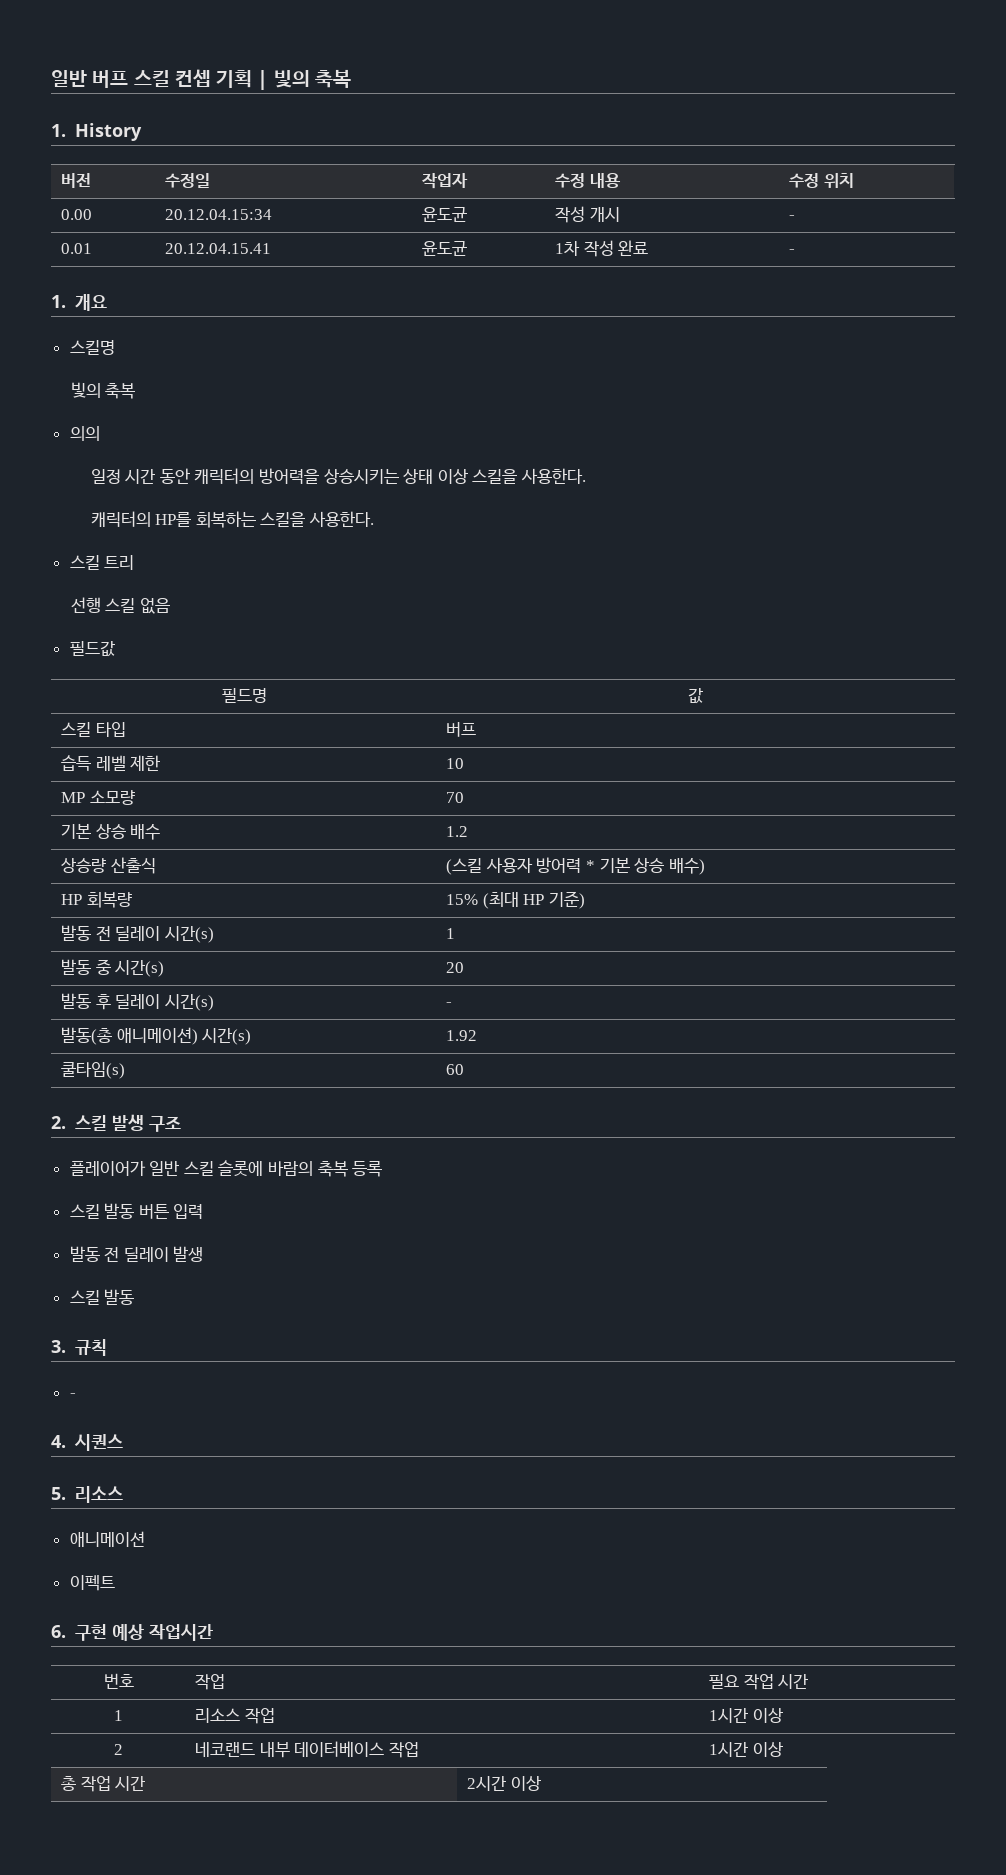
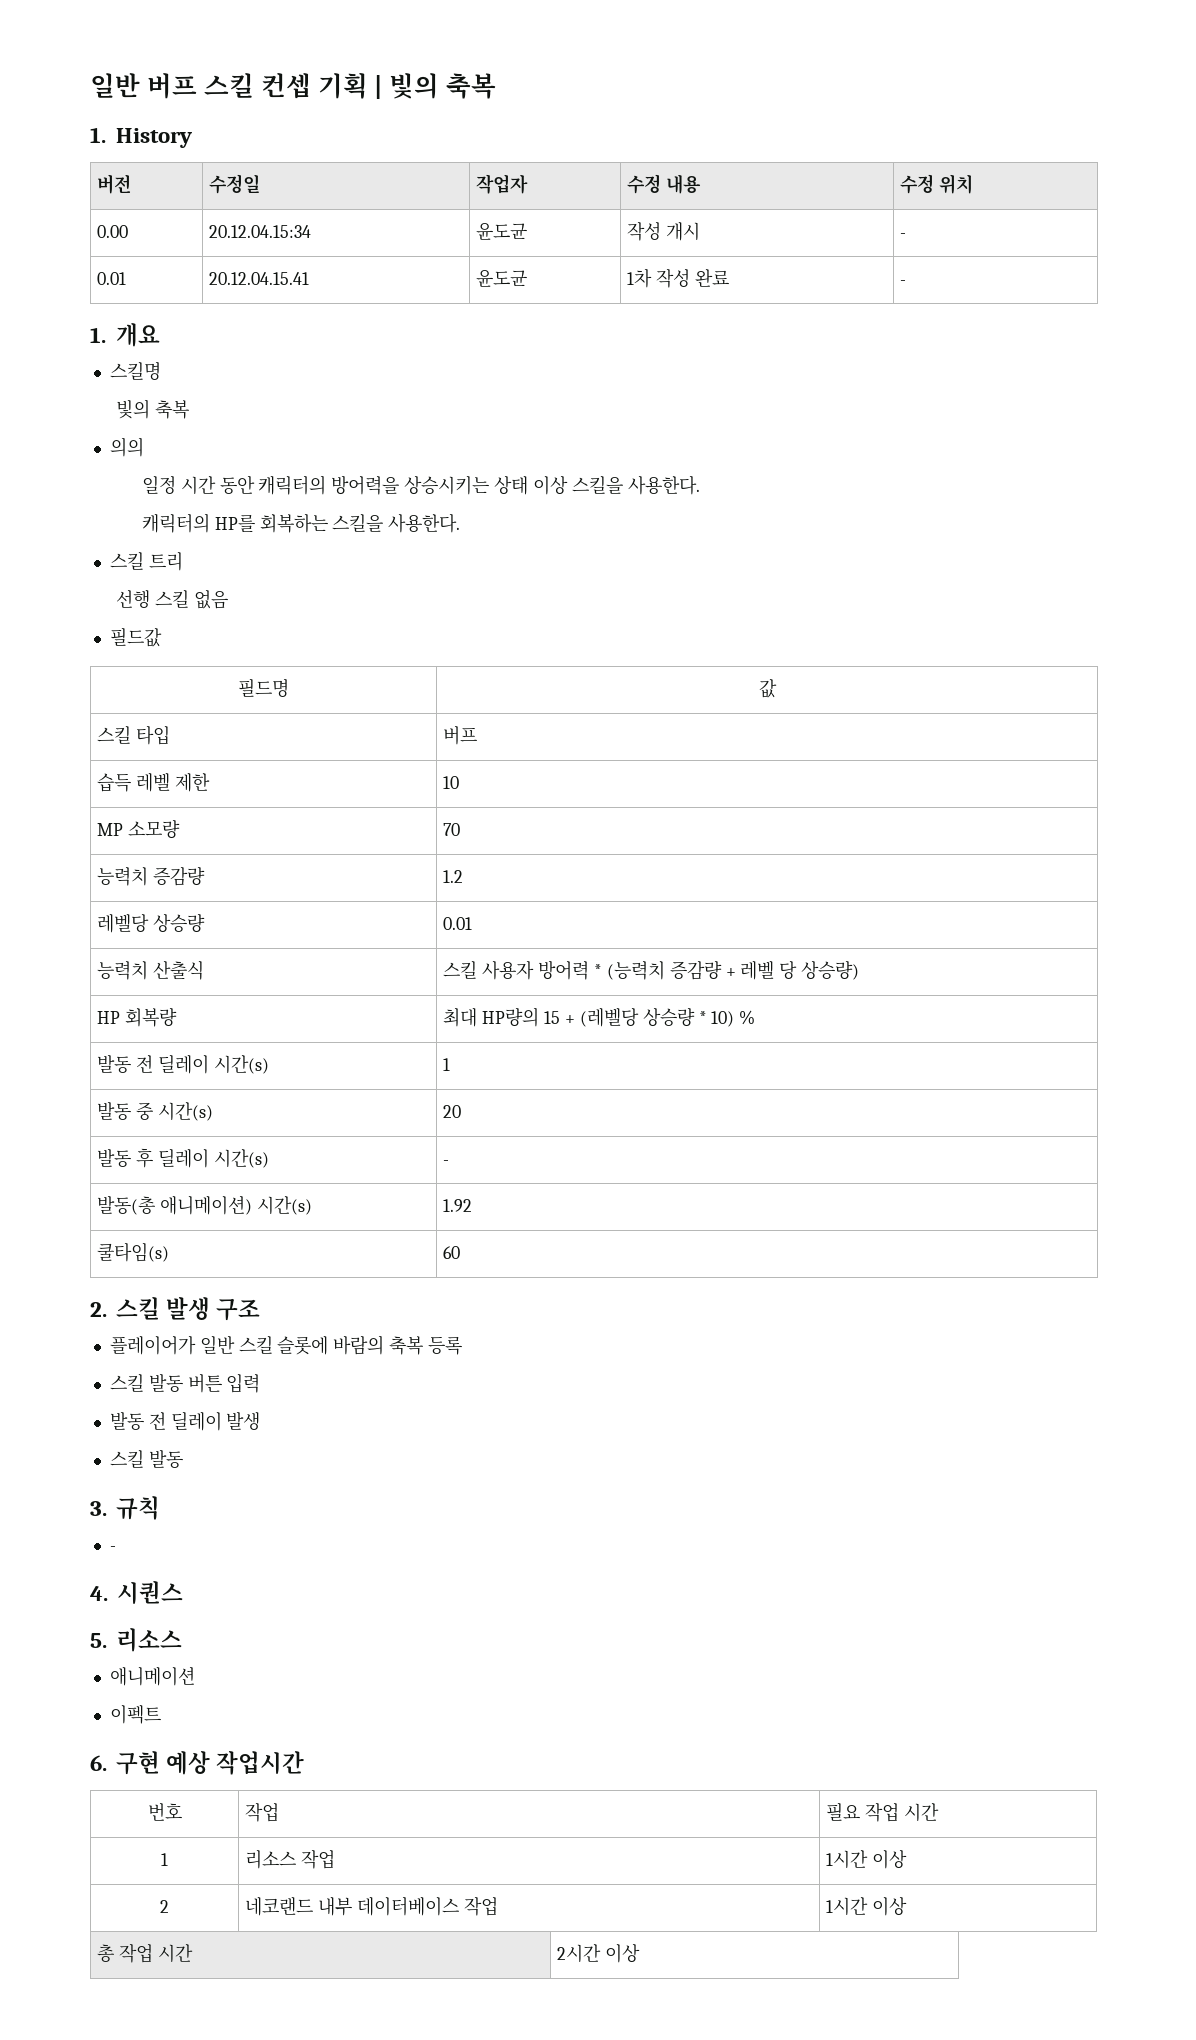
[61,823,161,840] 기본 상승 배수 -> [97,867,206,886] 능력치 증감량
[61,858,107,873] 상승량 -> [97,914,206,933] [443,917,473,930] [97,961,149,980] 레벨당 상승량 | 0.01 // 능력치
[446,858,483,875] (스킬 -> [443,961,478,979] 스킬
[599,857,705,875] [61,892,132,908] [446,891,586,909] 기본 상승 배수) // HP 회복량 | 15% (최대 HP 기준) -> [606,961,860,980] [97,1008,178,1027] [443,1007,756,1027] (능력치 증감량 + 레벨 당 상승량) // HP 회복량 | 최대 HP량의 15 + (레벨당 상승량 * 10) %

